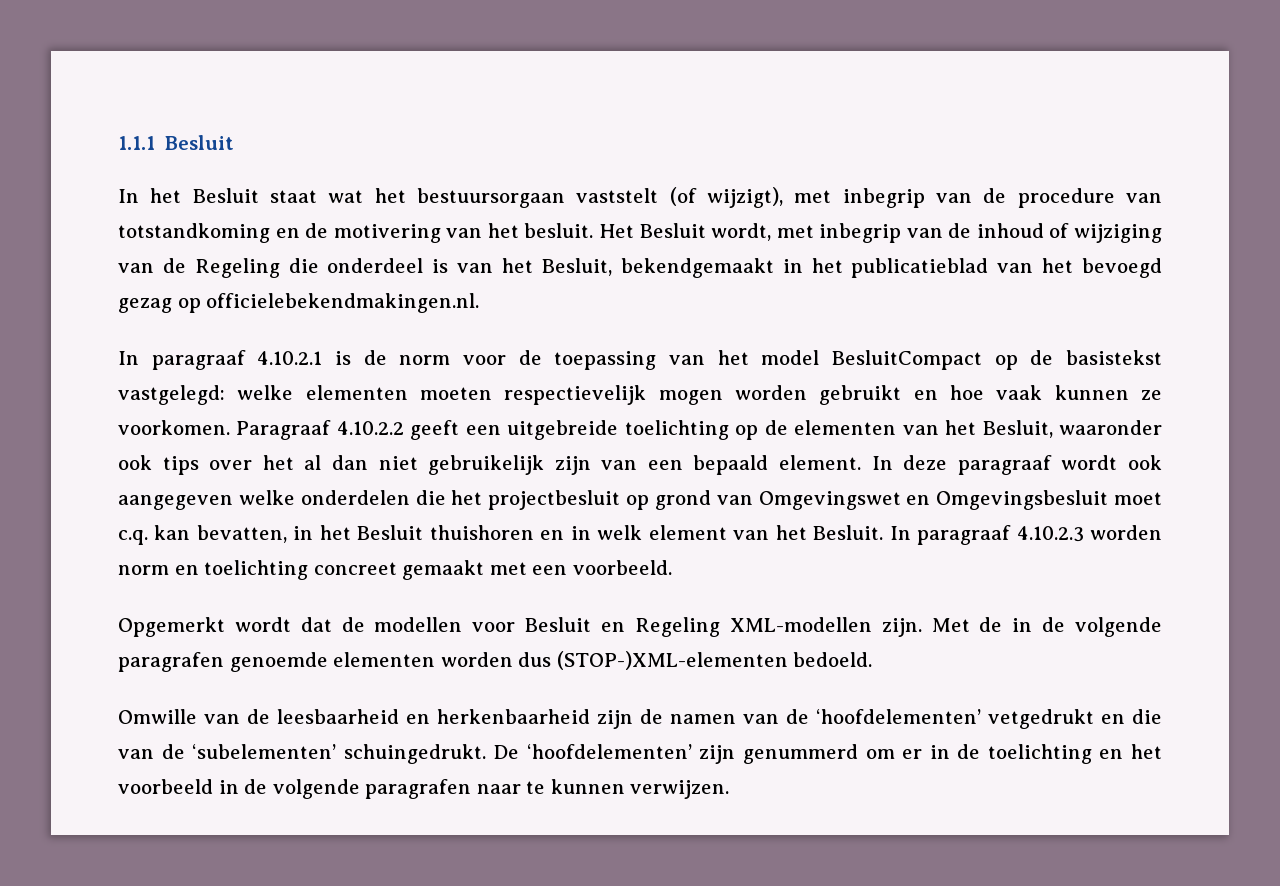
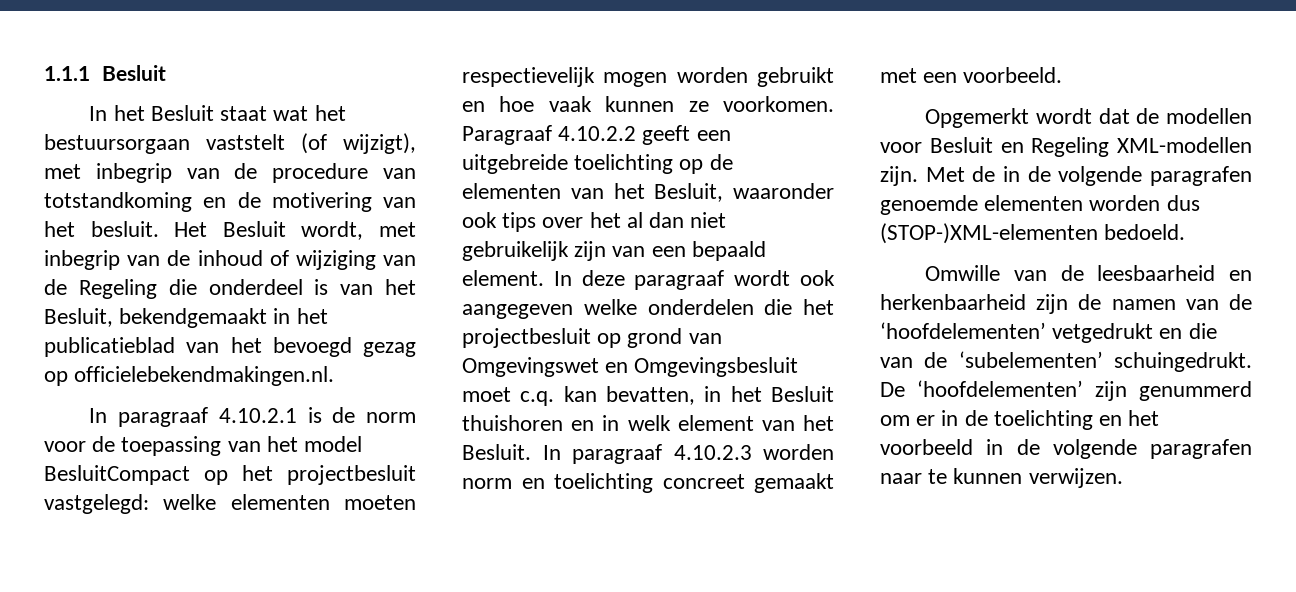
[1030,350,1162,365] de basistekst -> [242,465,416,485] het projectbesluit

